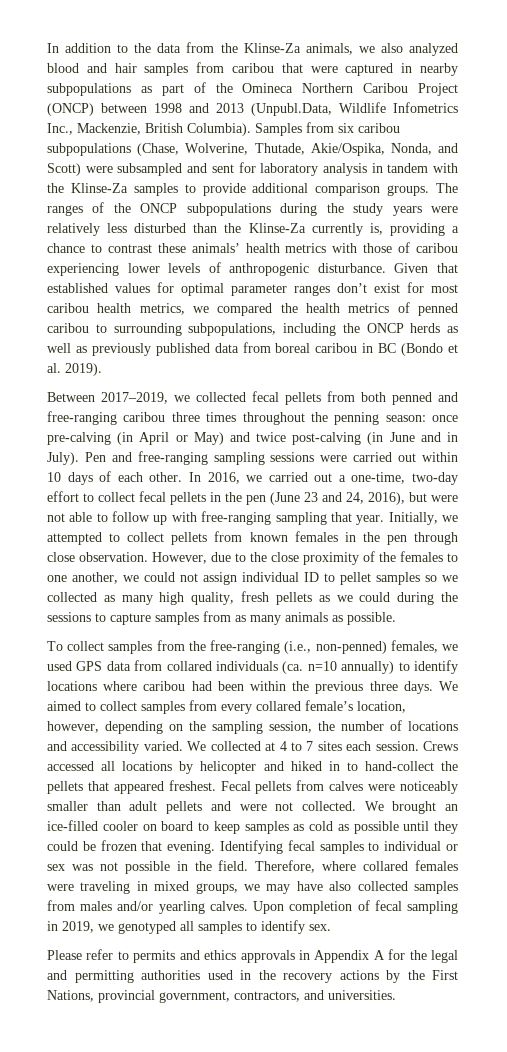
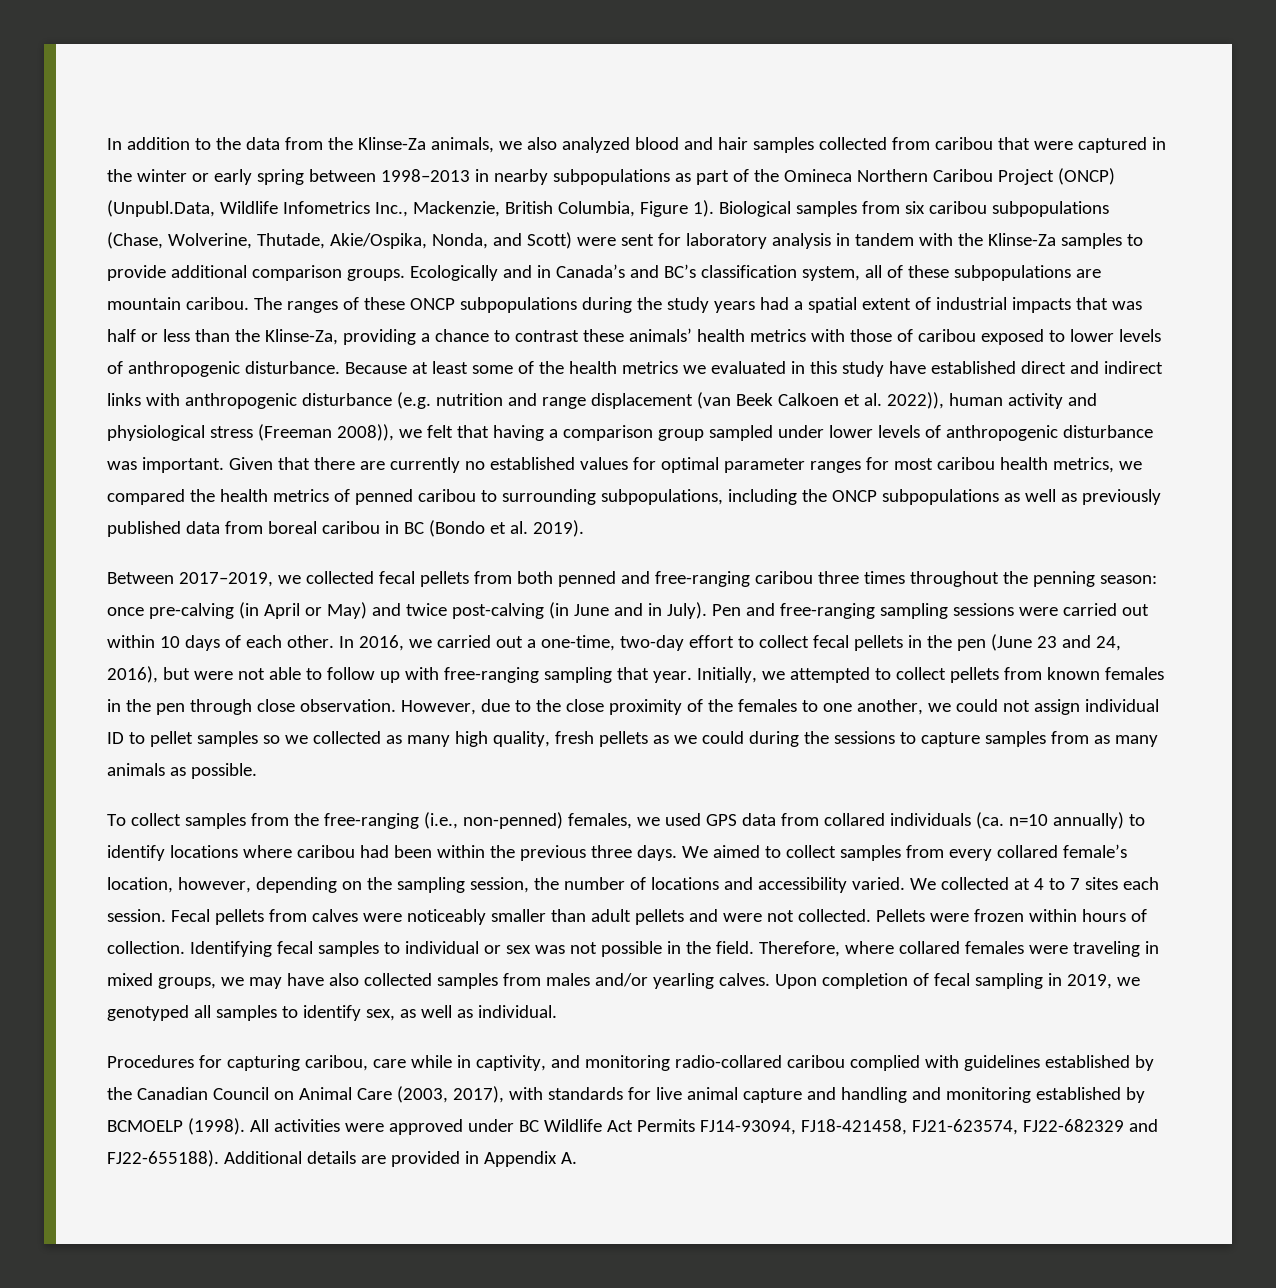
(189, 69) none -> [818,137,887,150] collected
(413, 68) none -> [107,169,489,185] the winter or early spring between 1998–2013 in
[101,103,244,113] between 1998 and 2013 -> (1115, 176) none
[187,123,302,136] Columbia). Samples -> [557,200,857,217] Columbia, Figure 1). Biological samples
[117,163,208,176] subsampled and -> (616, 241) none
(430, 190) none -> [409,264,1101,281] [107,297,249,310] Ecologically and in Canada’s and BC’s classification system, all of these subpopulations are mountain caribou.
[113,203,131,213] the -> [363,297,405,310] these
[431,206,459,213] [47,223,383,236] were relatively less disturbed than the Klinse-Za currently is, -> [759,297,1142,313] [107,329,338,345] had a spatial extent of industrial impacts that was half or less than the Klinse-Za,
[47,263,119,276] experiencing -> [980,329,1065,345] exposed to
[394,263,458,273] Given that -> [344,361,1163,377] [107,392,1097,409] [107,424,1153,441] [107,457,485,473] Because at least some of the health metrics we evaluated in this study have established direct and indirect links with anthropogenic disturbance (e.g. nutrition and range displacement (van Beek Calkoen et al. 2022)), human activity and physiological stress (Freeman 2008)), we felt that having a comparison group sampled under lower levels of anthropogenic disturbance was important. Given that there are currently no
[337,283,400,293] don’t exist -> (861, 467) none
[410,323,441,333] herds -> [881,489,999,505] subpopulations
[423,741,459,751] [47,761,459,774] [47,780,216,794] Crews accessed all locations by helicopter and hiked in to hand-collect the pellets that appeared freshest. -> (166, 915) none
[364,801,458,814] [47,820,458,834] [47,840,216,854] We brought an ice-filled cooler on board to keep samples as cold as possible until they could be frozen that evening. -> [875,909,1147,922] [107,941,185,954] Pellets were frozen within hours of collection.
[309,924,331,931] [47,949,459,963] [47,970,458,983] [47,990,396,1003] sex. // Please refer to permits and ethics approvals in Appendix A for the legal and permitting authorities used in the recovery actions by the First Nations, provincial government, contractors, and universities. -> [365,1005,557,1021] [107,1055,1154,1071] [107,1086,1145,1103] [107,1118,1158,1135] [107,1150,577,1167] sex, as well as individual. // Procedures for capturing caribou, care while in captivity, and monitoring radio-collared caribou complied with guidelines established by the Canadian Council on Animal Care (2003, 2017), with standards for live animal capture and handling and monitoring established by BCMOELP (1998). All activities were approved under BC Wildlife Act Permits FJ14-93094, FJ18-421458, FJ21-623574, FJ22-682329 and FJ22-655188). Additional details are provided in Appendix A.

